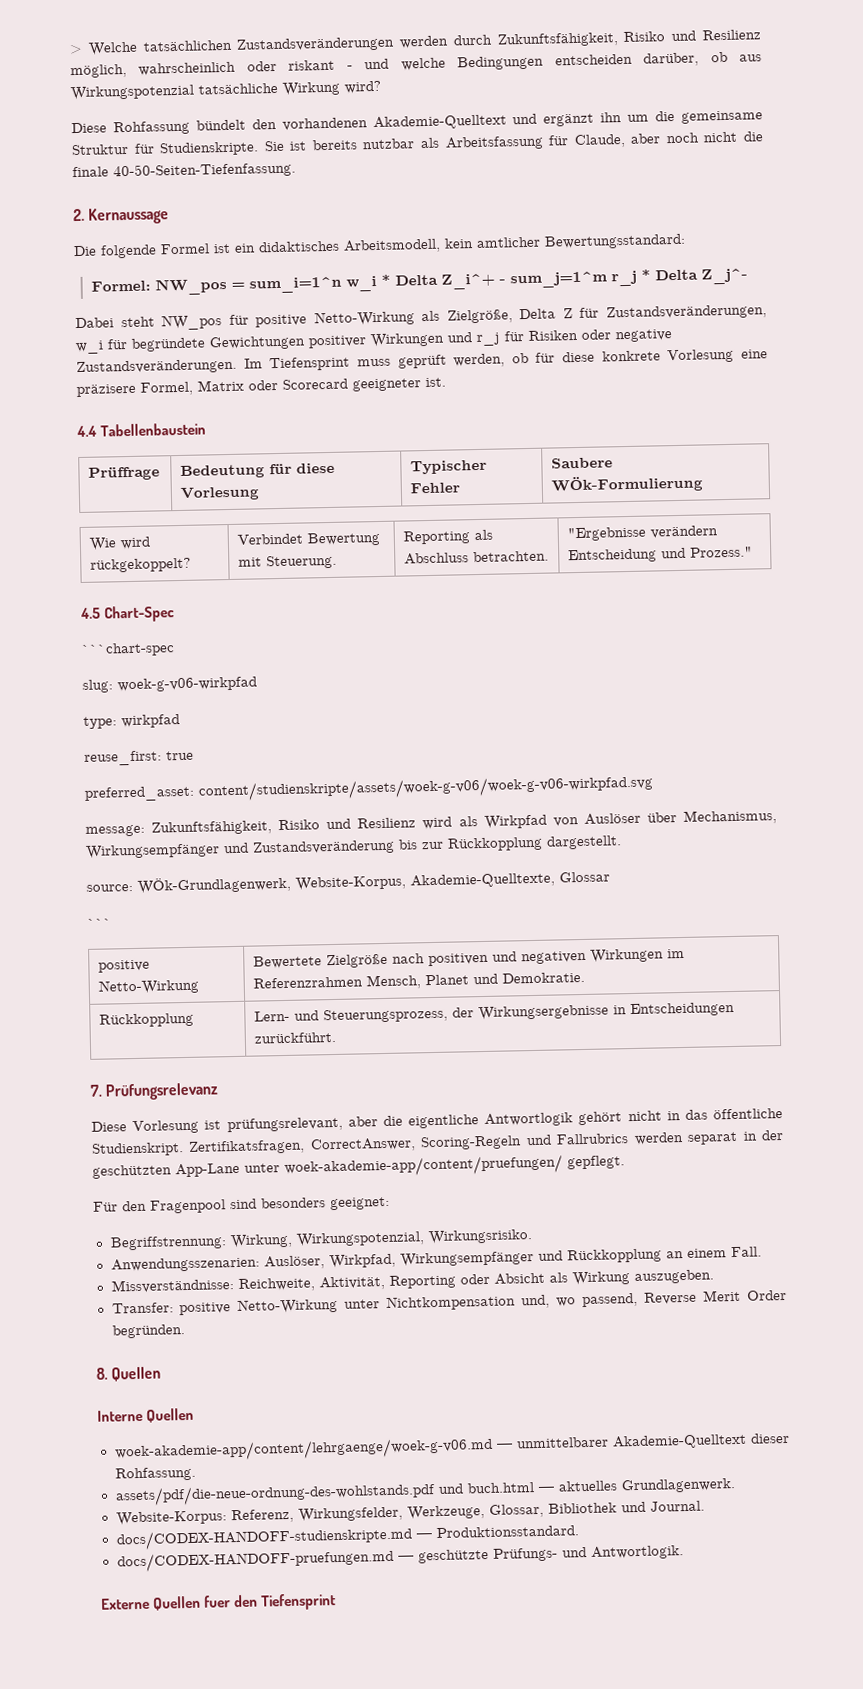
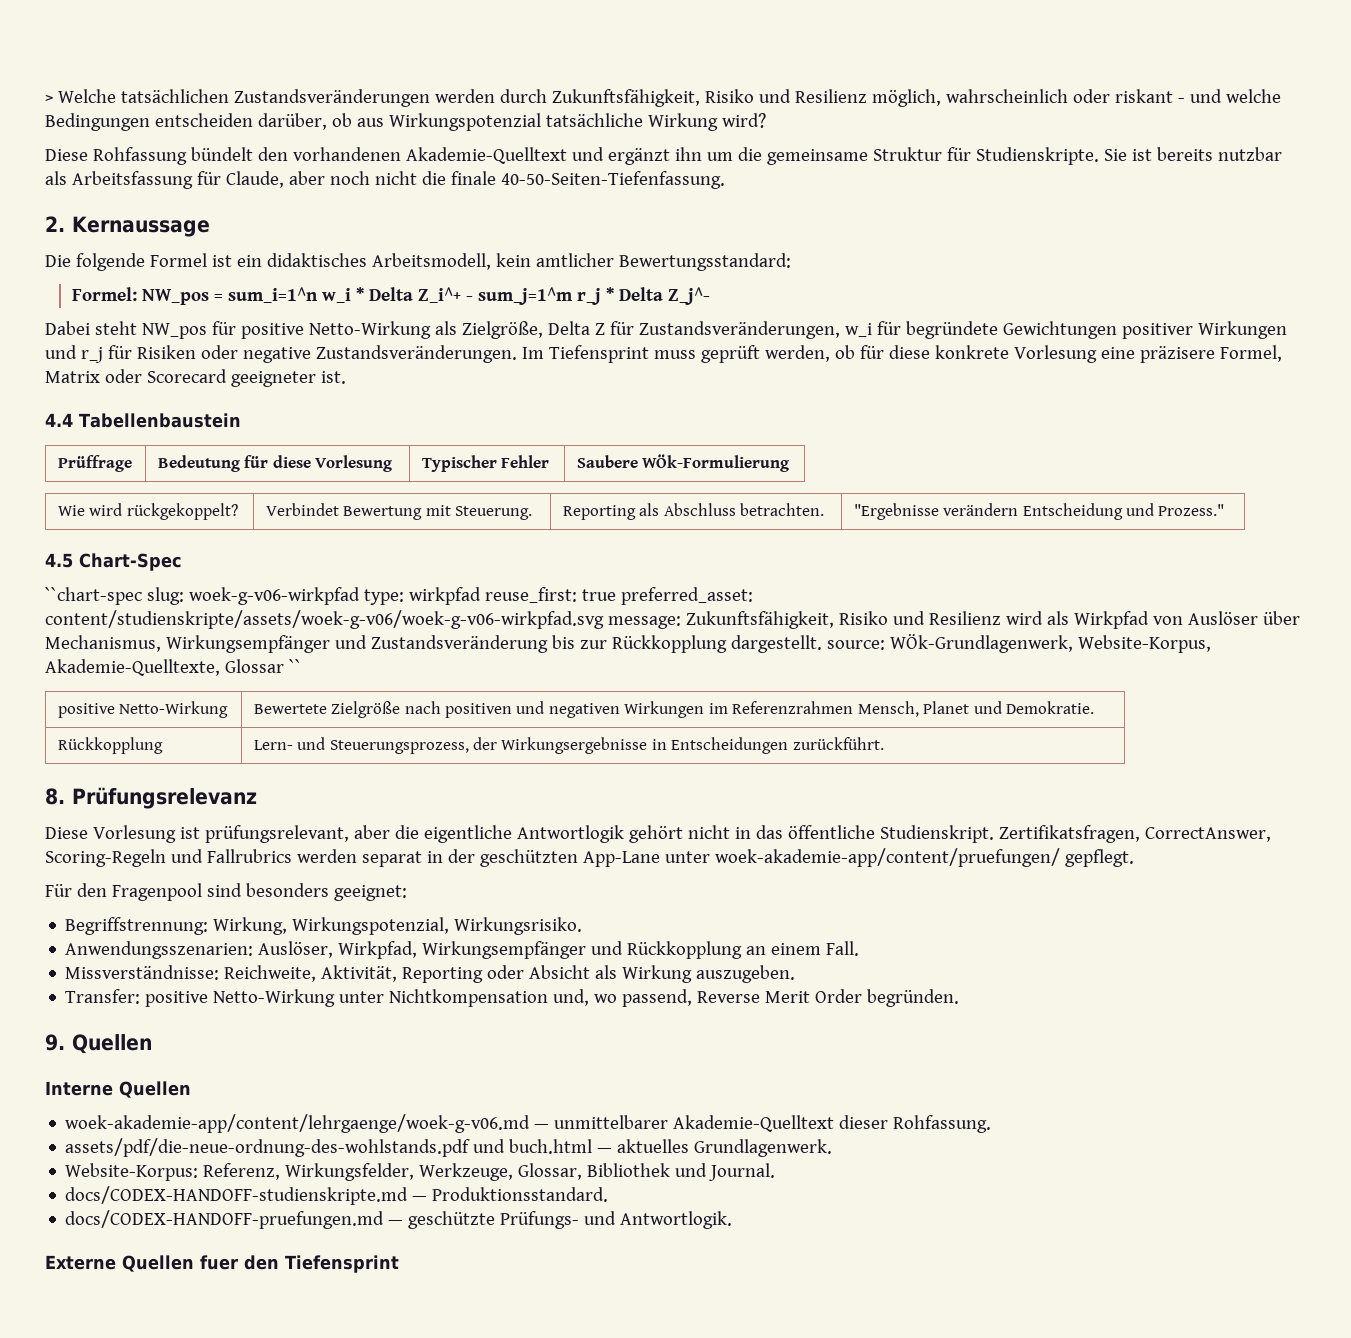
[81,642,175,657] ```chart-spec // -> [45,587,142,605] ``chart-spec
(257, 684) // -> (360, 596) none
(180, 721) // -> (481, 596) none
(194, 755) // -> (616, 595) none
(654, 788) // -> (604, 619) none
(622, 842) // -> (822, 644) none
[87,918,112,928] // ``` -> [288,659,301,673] ``
[90,1084,102,1097] 7. -> [45,788,65,805] 8.
[96,1367,108,1380] 8. -> [45,1034,65,1051] 9.

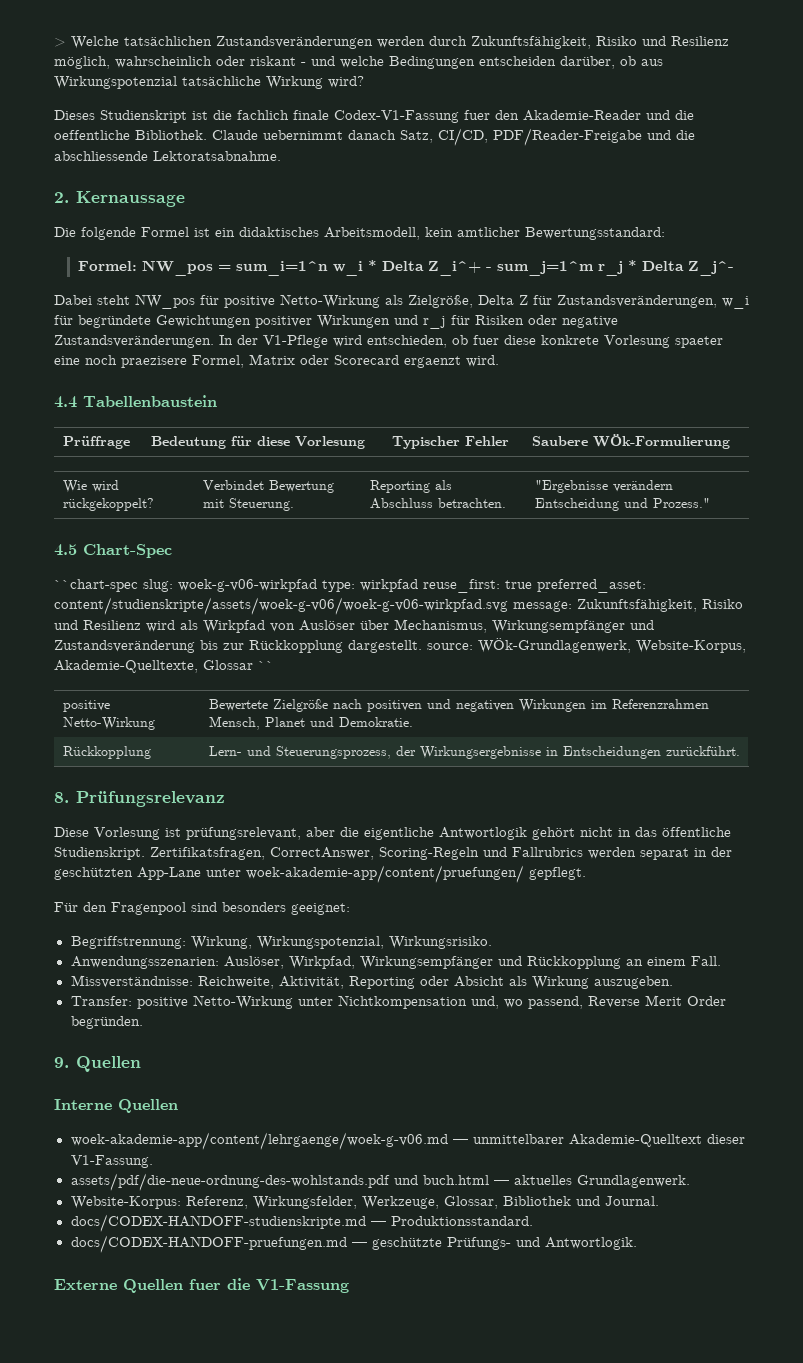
[45,147,1282,165] [45,171,725,189] Diese Rohfassung bündelt den vorhandenen Akademie-Quelltext und ergänzt ihn um die gemeinsame Struktur für Studienskripte. Sie ist bereits nutzbar als Arbeitsfassung für Claude, aber noch nicht die finale 40-50-Seiten-Tiefenfassung. -> [54,110,694,123] [54,128,695,146] [54,151,281,161] Dieses Studienskript ist die fachlich finale Codex-V1-Fassung fuer den Akademie-Reader und die oeffentliche Bibliothek. Claude uebernimmt danach Satz, CI/CD, PDF/Reader-Freigabe und die abschliessende Lektoratsabnahme.
[521,345,1215,363] Im Tiefensprint muss geprüft werden, ob für diese konkrete Vorlesung eine präzisere -> [219,335,723,348] [54,355,187,368] In der V1-Pflege wird entschieden, ob fuer diese konkrete Vorlesung spaeter eine noch praezisere
[230,371,346,387] geeigneter ist. -> [404,355,499,368] ergaenzt wird.
[893,1115,992,1133] Rohfassung. -> [70,1155,153,1168] V1-Fassung.
[244,1255,399,1273] den Tiefensprint -> [227,1278,349,1293] die V1-Fassung

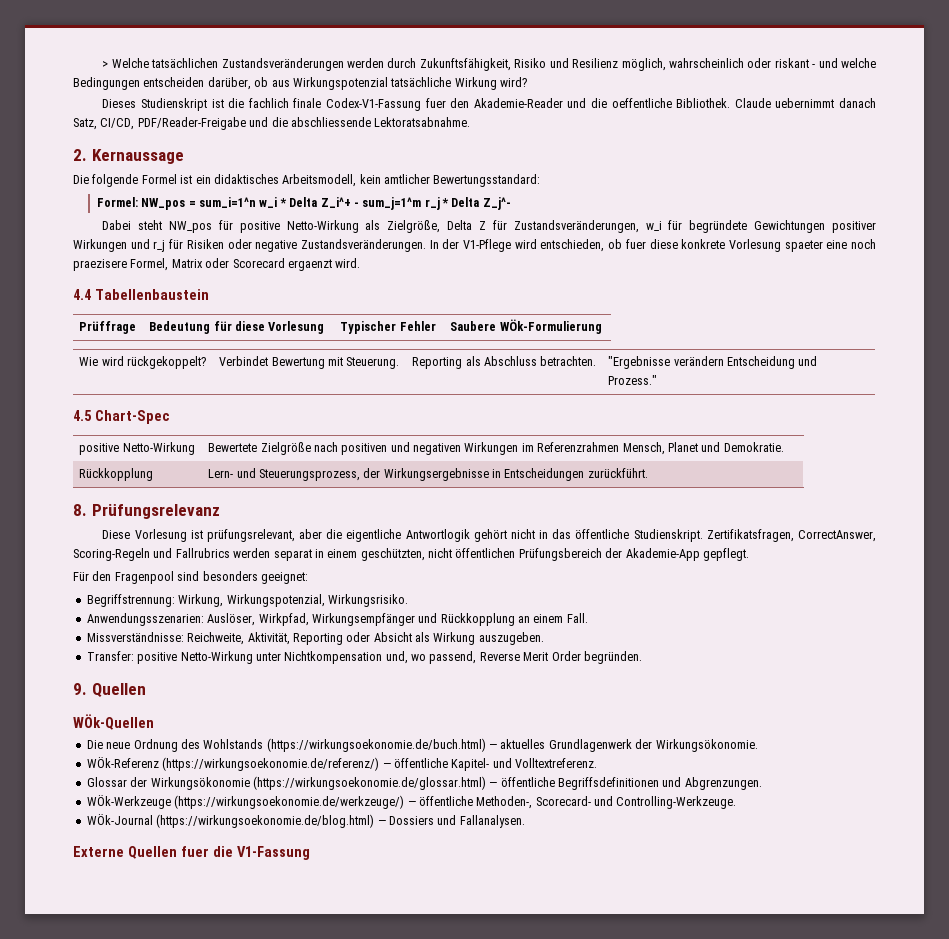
[54,579,646,593] [54,597,743,615] [54,619,654,633] [54,638,746,653] [54,660,274,673] // ``chart-spec slug: woek-g-v06-wirkpfad type: wirkpfad reuse_first: true preferred_asset: content/studienskripte/assets/woek-g-v06/woek-g-v06-wirkpfad.svg message: Zukunftsfähigkeit, Risiko und Resilienz wird als Wirkpfad von Auslöser über Mechanismus, Wirkungsempfänger und Zustandsveränderung bis zur Rückkopplung dargestellt. source: WÖk-Grundlagenwerk, Website-Korpus, Akademie-Quelltexte, Glossar `` -> (170, 417) none
[711,847,732,857] [54,865,524,883] der geschützten App-Lane unter woek-akademie-app/content/pruefungen/ -> [327,548,700,561] einem geschützten, nicht öffentlichen Prüfungsbereich der Akademie-App
[54,1099,178,1113] [70,1132,745,1150] [70,1155,153,1168] [70,1173,690,1191] [70,1196,659,1209] [70,1214,533,1232] [70,1235,637,1253] Interne Quellen // woek-akademie-app/content/lehrgaenge/woek-g-v06.md — unmittelbarer Akademie-Quelltext dieser V1-Fassung. // assets/pdf/die-neue-ordnung-des-wohlstands.pdf und buch.html — aktuelles Grundlagenwerk. // Website-Korpus: Referenz, Wirkungsfelder, Werkzeuge, Glossar, Bibliothek und Journal. // docs/CODEX-HANDOFF-studienskripte.md — Produktionsstandard. // docs/CODEX-HANDOFF-pruefungen.md — geschützte Prüfungs- und Antwortlogik. -> [73,714,154,730] [86,738,758,752] [86,757,597,771] [86,776,762,790] [86,795,737,809] [86,814,525,828] WÖk-Quellen // Die neue Ordnung des Wohlstands (https://wirkungsoekonomie.de/buch.html) — aktuelles Grundlagenwerk der Wirkungsökonomie. // WÖk-Referenz (https://wirkungsoekonomie.de/referenz/) — öffentliche Kapitel- und Volltextreferenz. // Glossar der Wirkungsökonomie (https://wirkungsoekonomie.de/glossar.html) — öffentliche Begriffsdefinitionen und Abgrenzungen. // WÖk-Werkzeuge (https://wirkungsoekonomie.de/werkzeuge/) — öffentliche Methoden-, Scorecard- und Controlling-Werkzeuge. // WÖk-Journal (https://wirkungsoekonomie.de/blog.html) — Dossiers und Fallanalysen.

